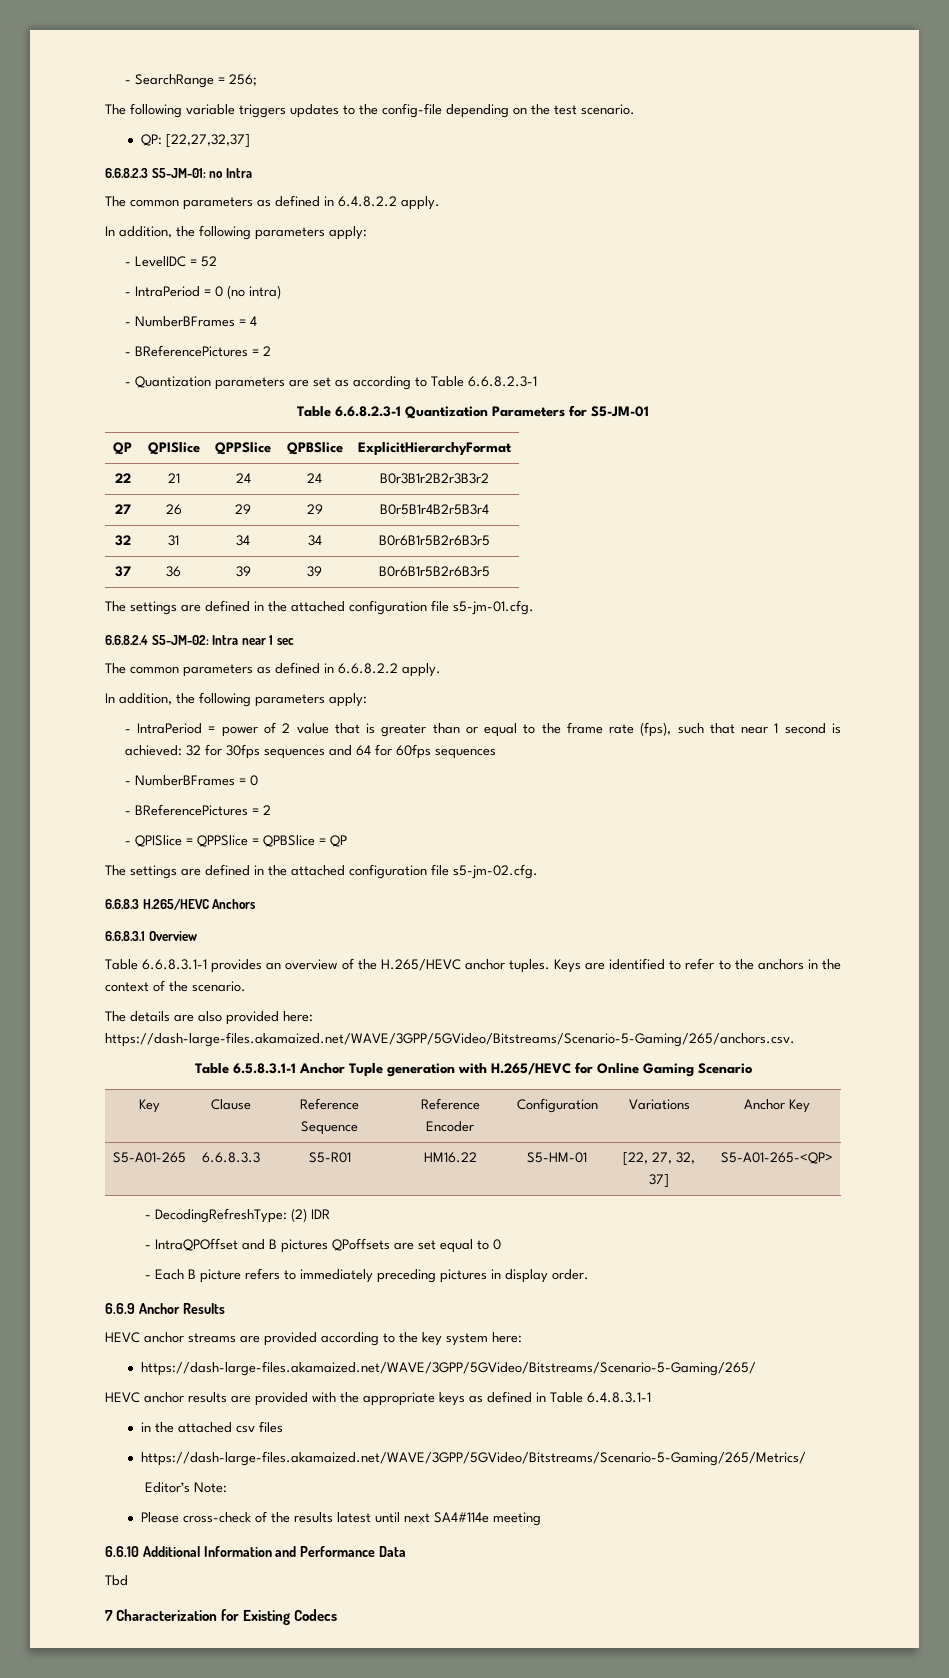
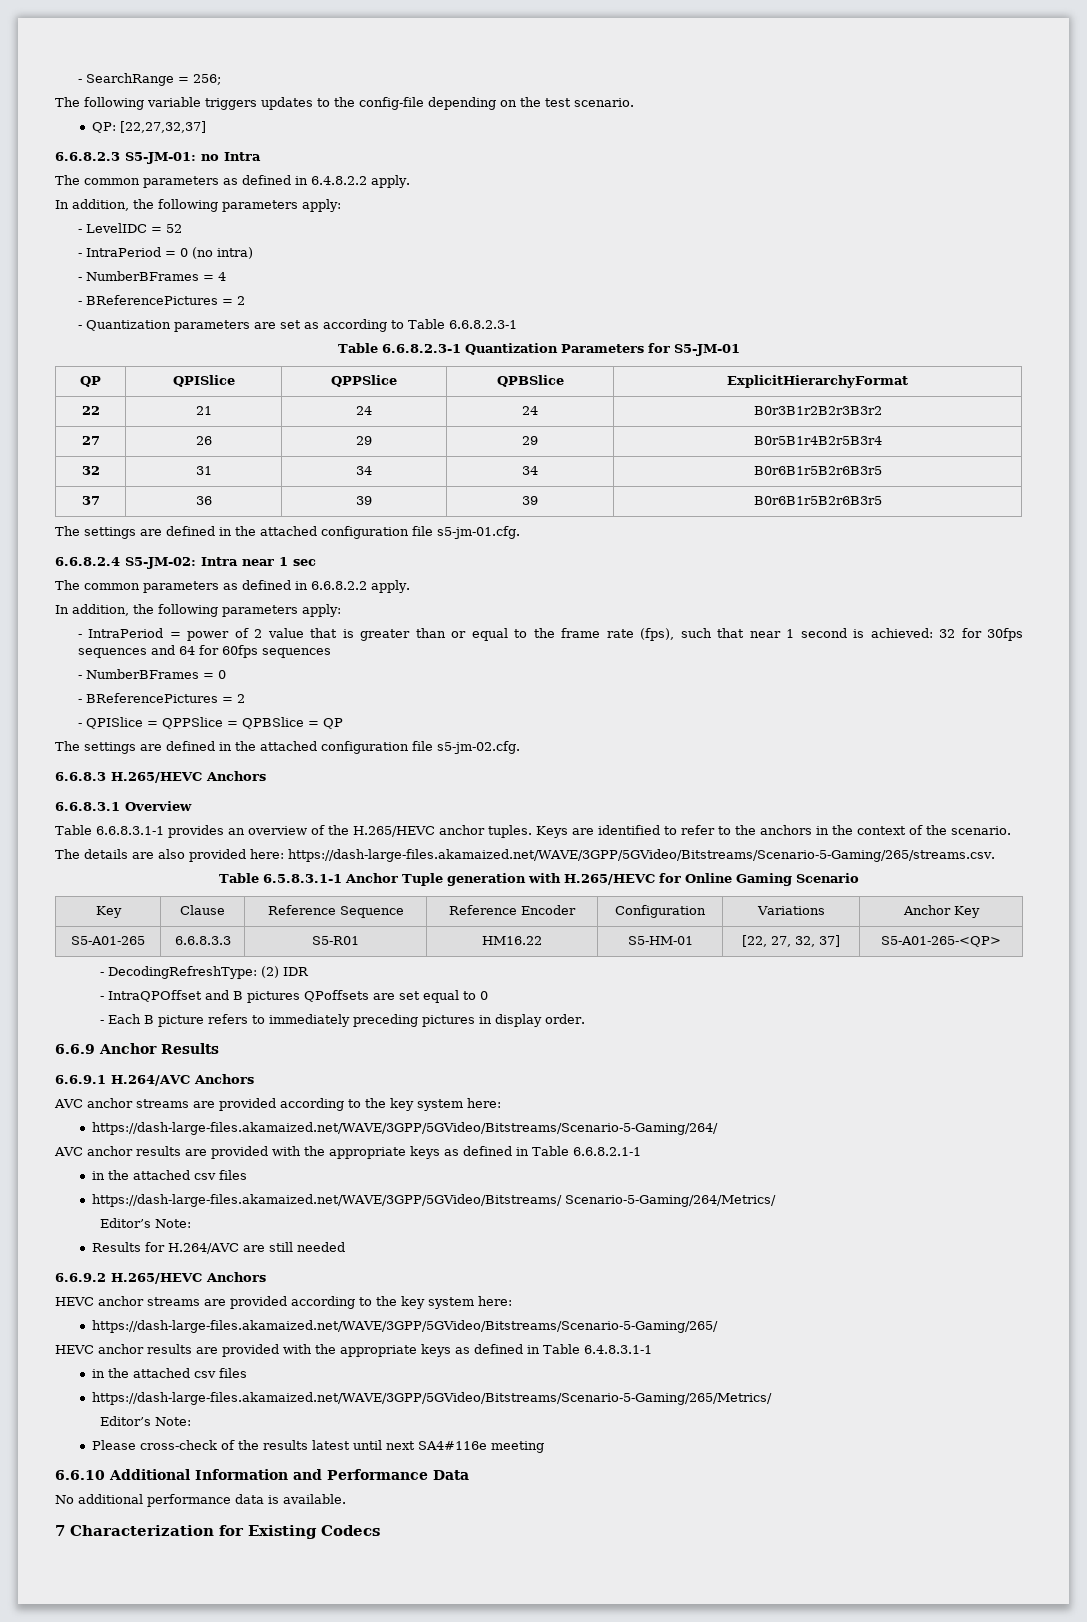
[105,1032,795,1047] https://dash-large-files.akamaized.net/WAVE/3GPP/5GVideo/Bitstreams/Scenario-5-Gaming/265/anchors.csv. -> [288,849,995,862] https://dash-large-files.akamaized.net/WAVE/3GPP/5GVideo/Bitstreams/Scenario-5-Gaming/265/streams.csv.
(225, 1308) none -> [55,1074,254,1086] [54,1098,501,1111] [91,1122,718,1135] [54,1146,641,1159] [91,1170,247,1180] [91,1194,776,1207] [100,1218,192,1228] [91,1242,345,1254] [55,1272,266,1284] // 6.6.9.1 H.264/AVC Anchors // AVC anchor streams are provided according to the key system here: // https://dash-large-files.akamaized.net/WAVE/3GPP/5GVideo/Bitstreams/Scenario-5-Gaming/264/ // AVC anchor results are provided with the appropriate keys as defined in Table 6.6.8.2.1-1 // in the attached csv files // https://dash-large-files.akamaized.net/WAVE/3GPP/5GVideo/Bitstreams/ Scenario-5-Gaming/264/Metrics/ // Editor’s Note: // Results for H.264/AVC are still needed // 6.6.9.2 H.265/HEVC Anchors
[433,1512,489,1523] SA4#114e -> [417,1441,487,1450] SA4#116e
[105,1575,128,1586] Tbd -> [55,1494,346,1507] No additional performance data is available.

